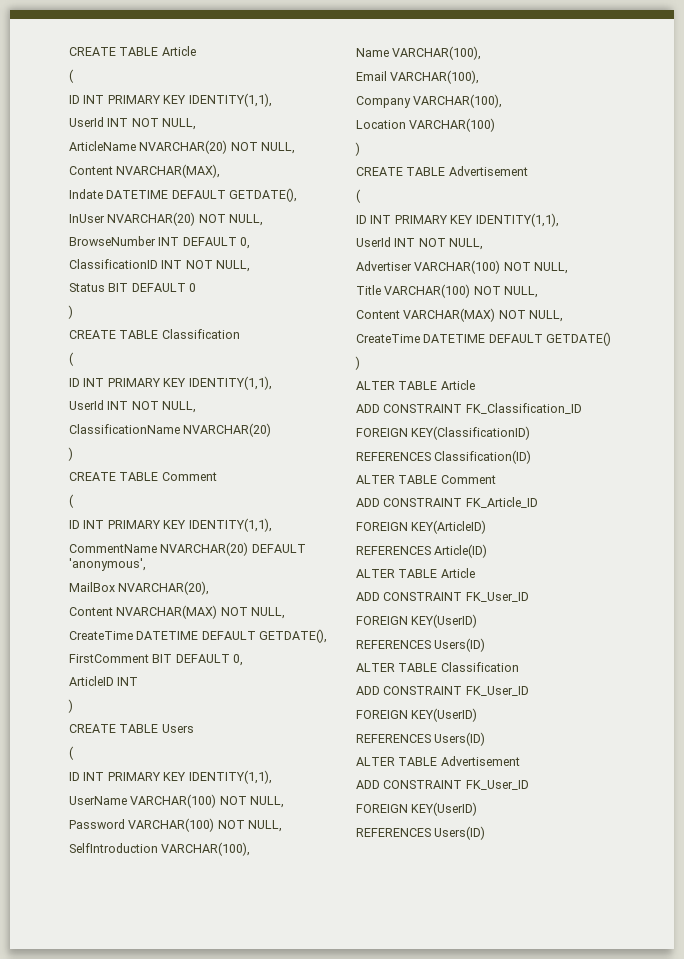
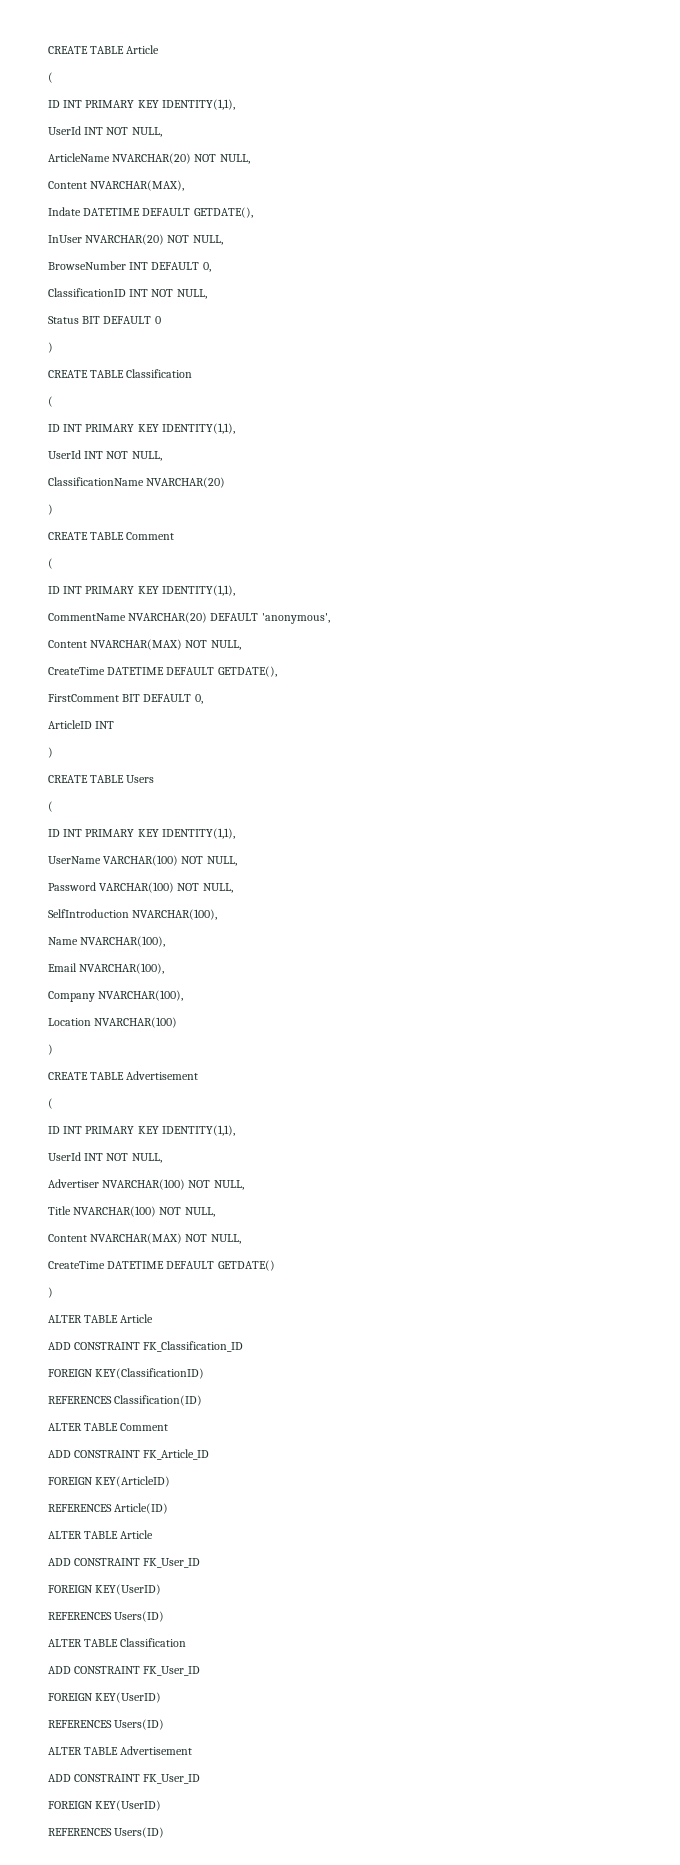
[69,581,210,595] // MailBox NVARCHAR(20), -> (330, 618) none
[161,842,251,856] VARCHAR(100), -> [132,909,218,920] NVARCHAR(100),
[392,46,482,60] VARCHAR(100), -> [80,936,166,947] NVARCHAR(100),
[390,70,480,84] VARCHAR(100), -> [79,963,165,974] NVARCHAR(100),
[413,94,503,108] VARCHAR(100), -> [98,990,184,1001] NVARCHAR(100),
[409,118,496,132] VARCHAR(100) -> [94,1017,178,1028] NVARCHAR(100)
[414,260,501,274] VARCHAR(100) -> [102,1179,186,1190] NVARCHAR(100)
[384,284,539,298] [356,308,496,322] VARCHAR(100) NOT NULL, // Content VARCHAR(MAX) -> [73,1206,215,1217] [48,1233,183,1244] NVARCHAR(100) NOT NULL, // Content NVARCHAR(MAX)

